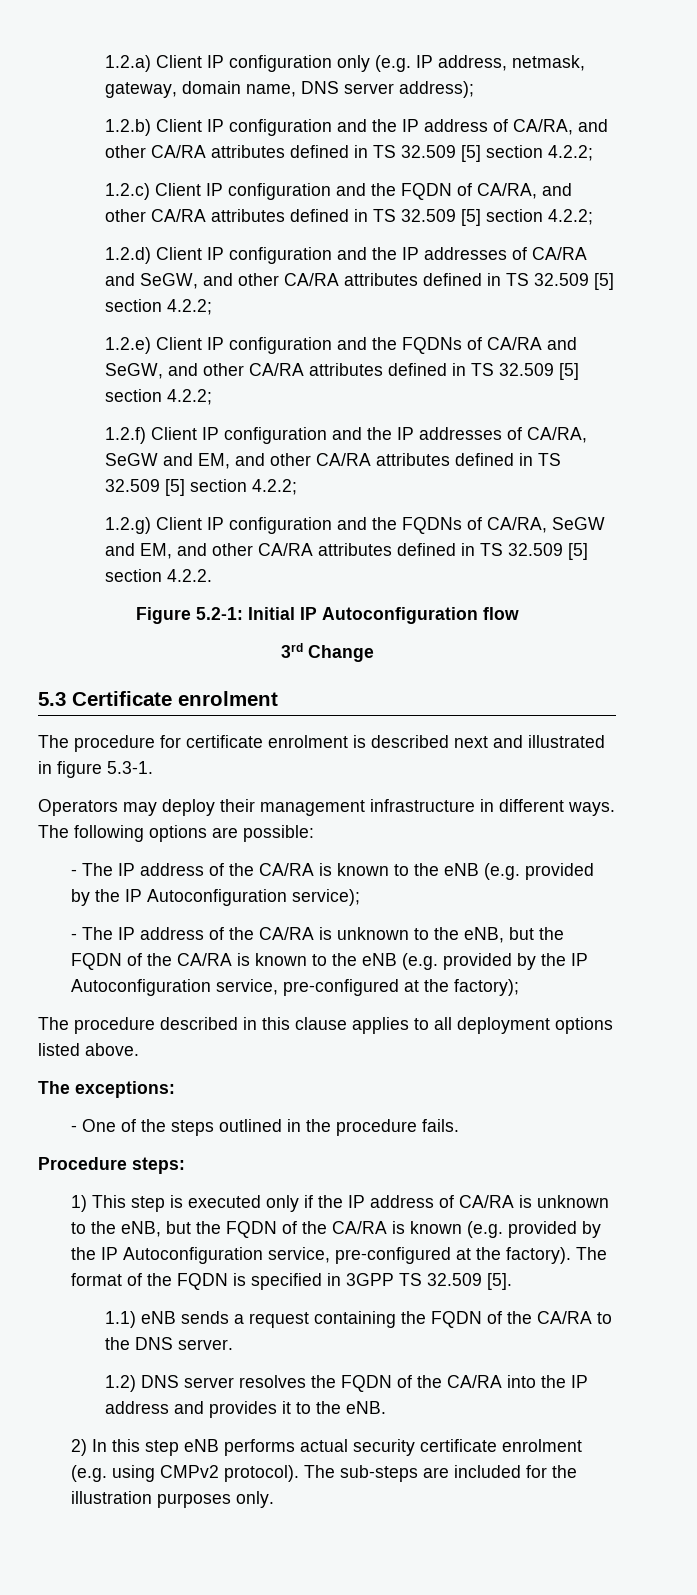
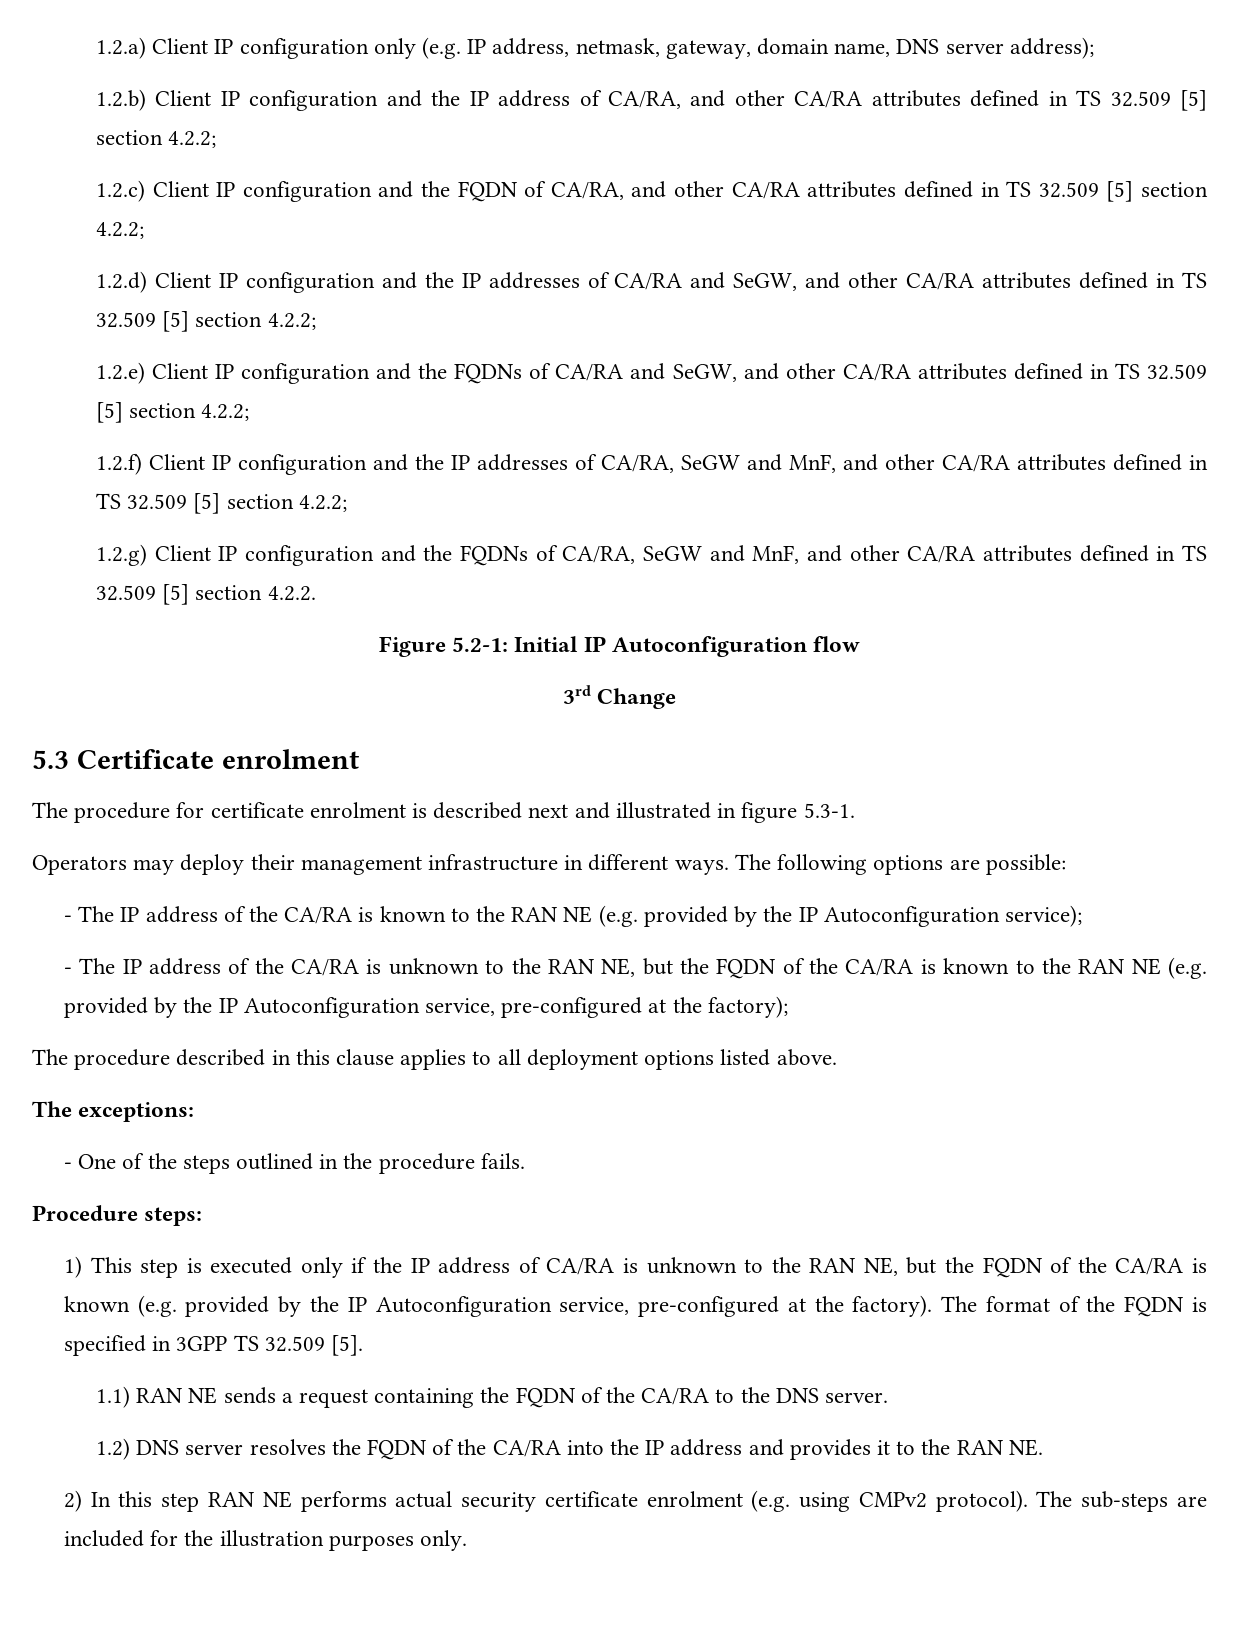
[197,453,230,469] EM, -> [788,454,836,473] MnF,
[139,543,172,559] EM, -> [752,545,800,564] MnF,
[444,863,480,876] eNB -> [511,906,593,923] RAN NE
[464,927,505,943] eNB, -> [547,958,636,977] RAN NE,
[362,953,398,966] eNB -> [1078,958,1161,975] RAN NE
[121,1221,162,1237] eNB, -> [809,1257,898,1276] RAN NE,
[140,1311,176,1324] eNB -> [136,1387,218,1404] RAN NE
[345,1401,386,1414] eNB. -> [956,1439,1043,1456] RAN NE.
[184,1439,220,1452] eNB -> [208,1491,292,1508] RAN NE

